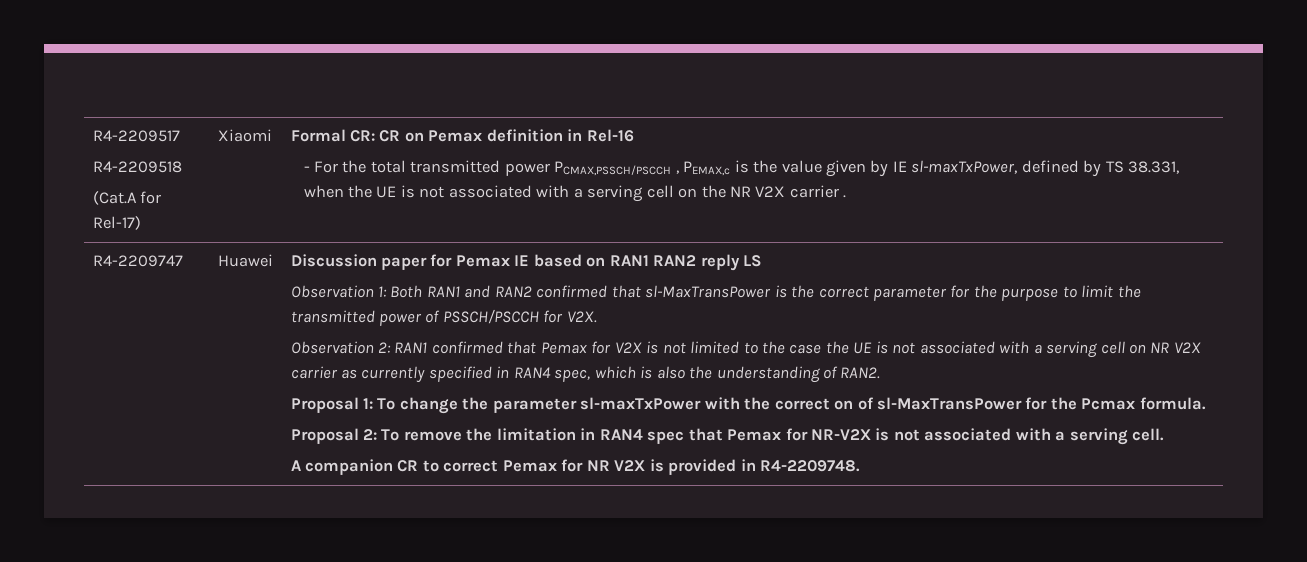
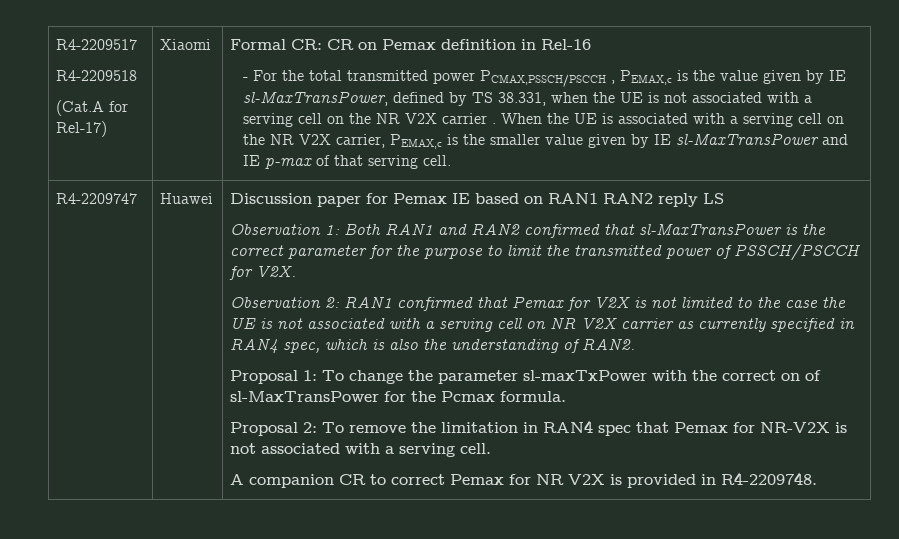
[911,160,1018,174] sl-maxTxPower, -> [242,91,388,106] sl-MaxTransPower,
(847, 196) none -> [500,113,844,127] [242,133,848,149] [242,155,451,169] When the UE is associated with a serving cell on the NR V2X carrier, PEMAX,c is the smaller value given by IE sl-MaxTransPower and IE p-max of that serving cell.

